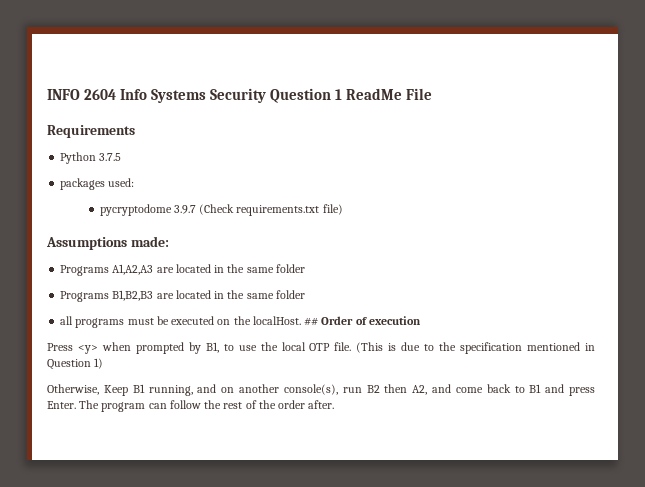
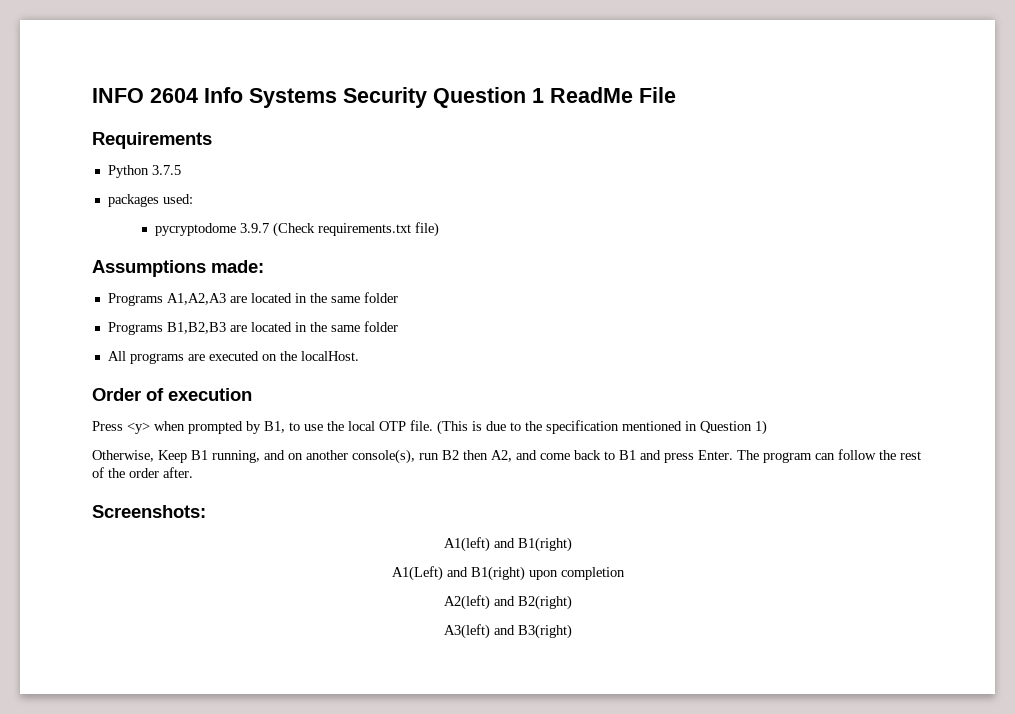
[60,316,169,328] all programs must be -> [107,351,205,364] All programs are
[304,317,319,326] ## -> (359, 356) //
(335, 404) none -> [92,505,206,518] [443,537,572,552] [391,566,625,581] [443,595,572,610] [443,624,572,639] // Screenshots: // A1(left) and B1(right) // A1(Left) and B1(right) upon completion // A2(left) and B2(right) // A3(left) and B3(right)

